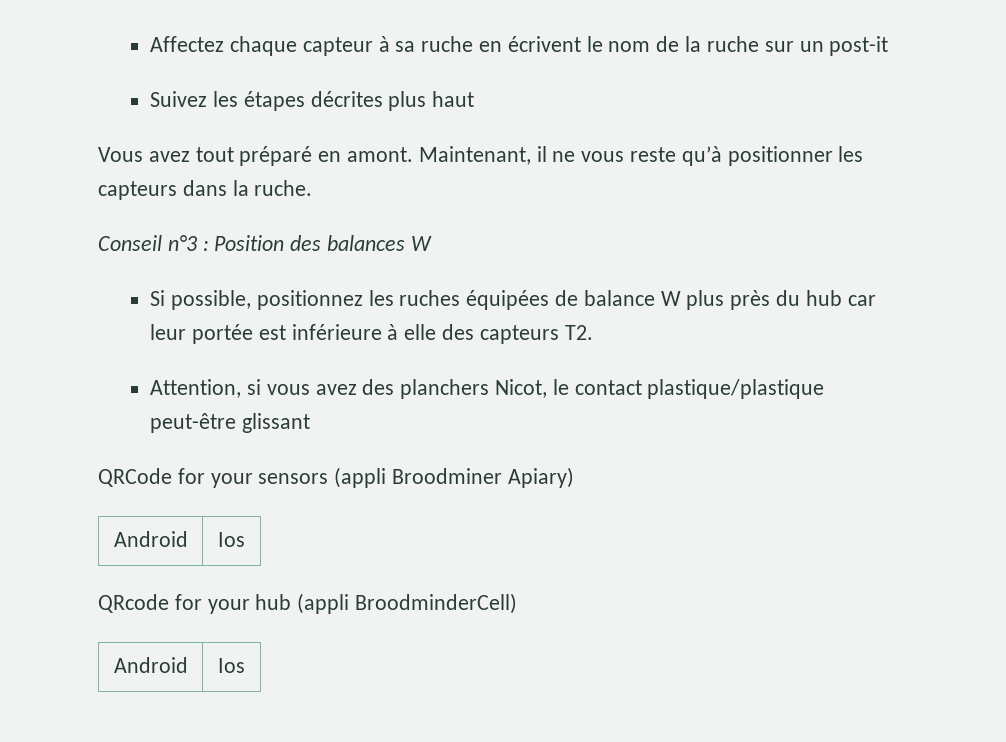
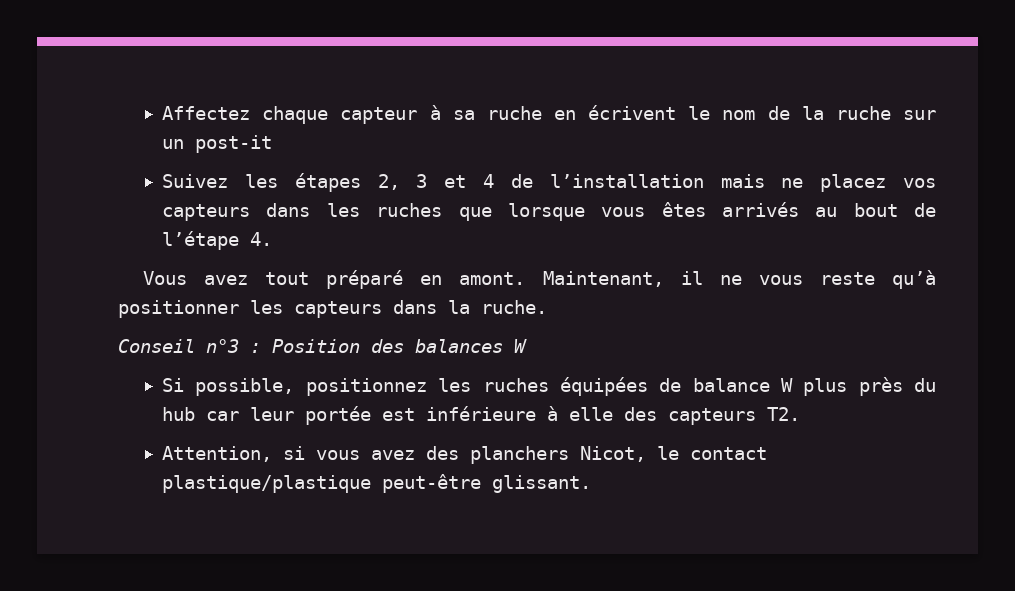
[310,91,475,111] décrites plus haut -> [377,174,936,192] [162,202,936,221] [162,231,273,250] 2, 3 et 4 de l’installation mais ne placez vos capteurs dans les ruches que lorsque vous êtes arrivés au bout de l’étape 4.
[242,413,311,433] [98,467,574,488] [113,531,188,547] [218,532,245,547] [98,593,518,614] [113,657,188,673] [218,658,245,673] glissant // QRCode for your sensors (appli Broodminer Apiary) // Android | Ios // QRcode for your hub (appli BroodminderCell) // Android | Ios -> [492,475,592,493] glissant.

